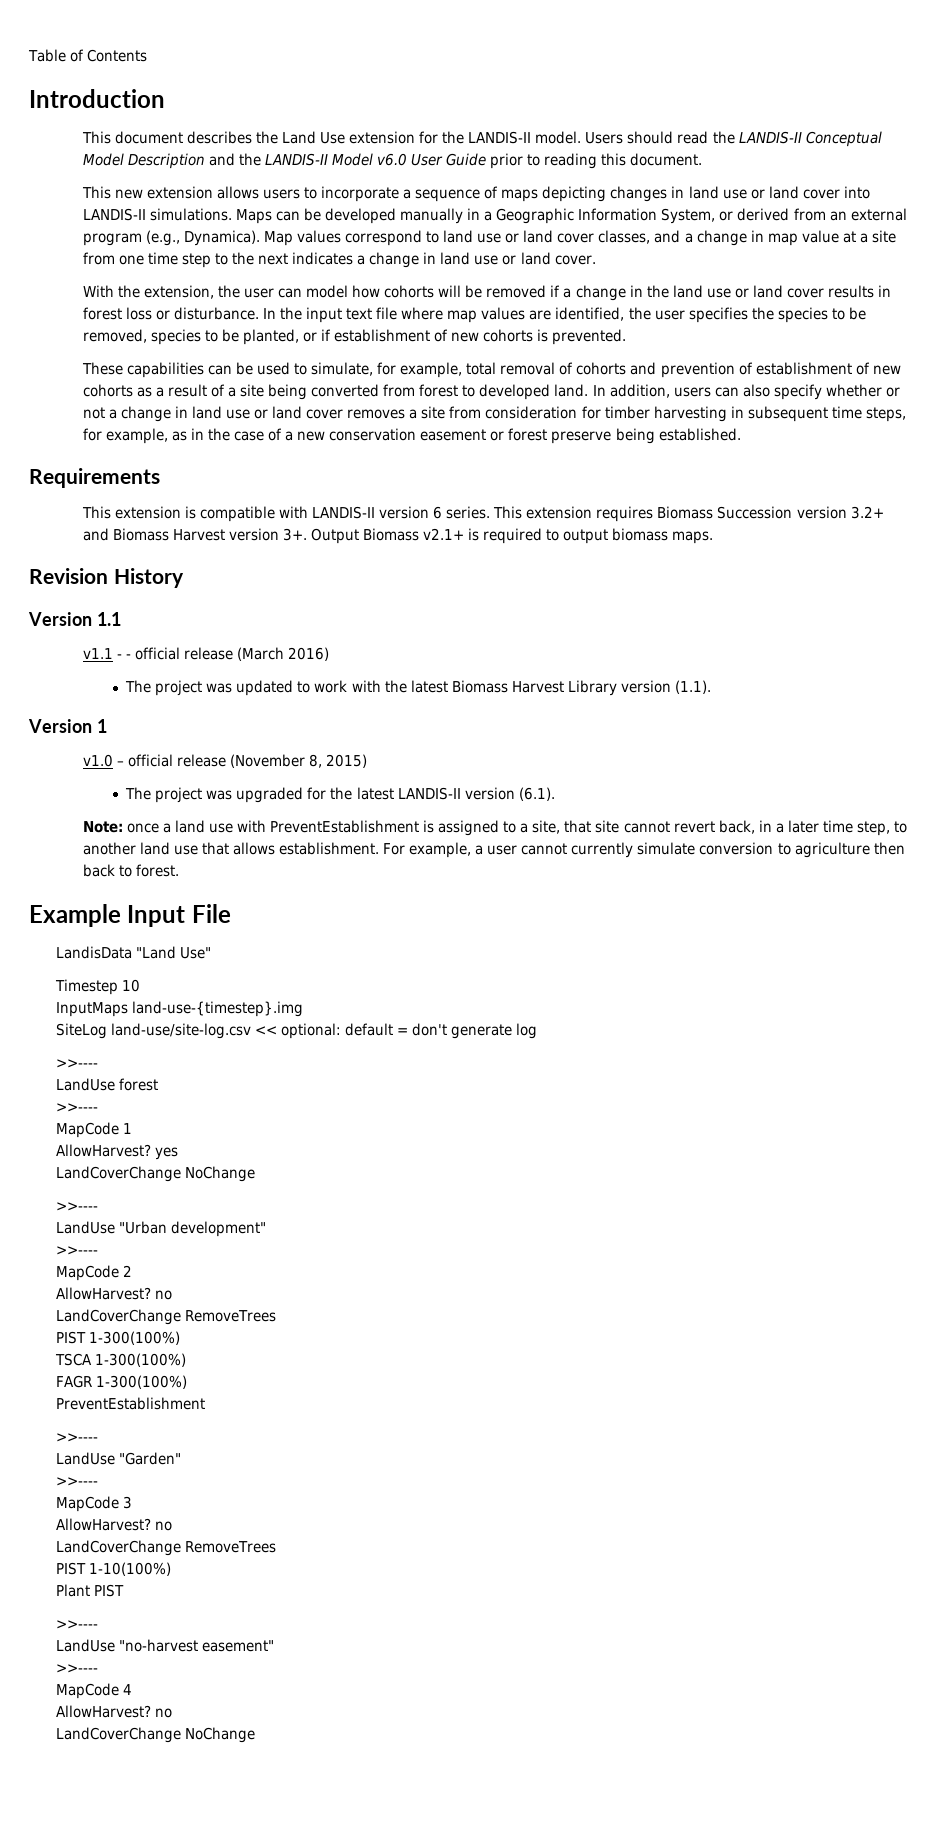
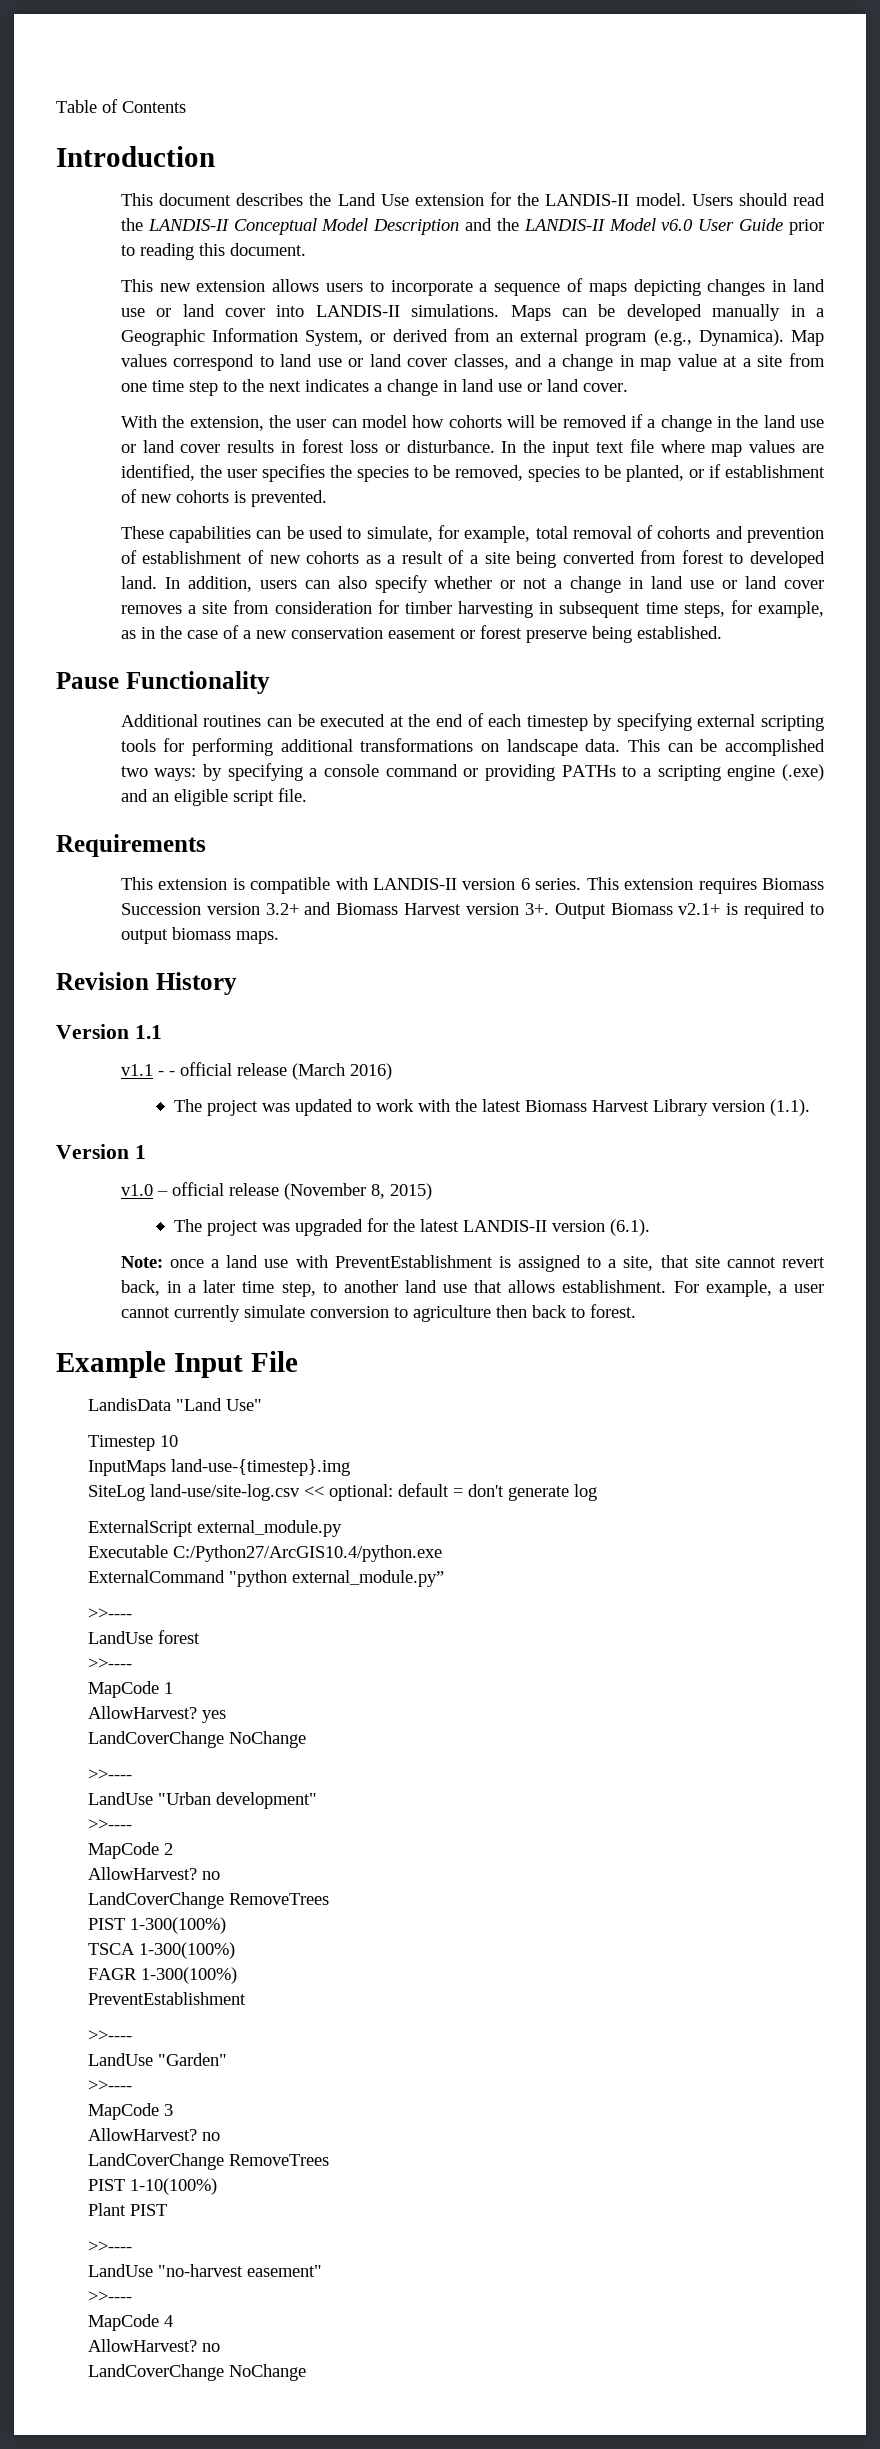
(741, 434) none -> [56,671,270,694] [120,713,825,731] [120,738,825,756] [120,763,825,781] [120,788,307,806] // Pause Functionality // Additional routines can be executed at the end of each timestep by specifying external scripting tools for performing additional transformations on landscape data. This can be accomplished two ways: by specifying a console command or providing PATHs to a scripting engine (.exe) and an eligible script file.
(538, 1031) none -> [88,1520,343,1537] [88,1545,443,1562] [88,1570,445,1587] // ExternalScript external_module.py // Executable C:/Python27/ArcGIS10.4/python.exe // ExternalCommand "python external_module.py”

